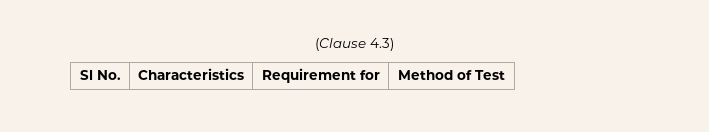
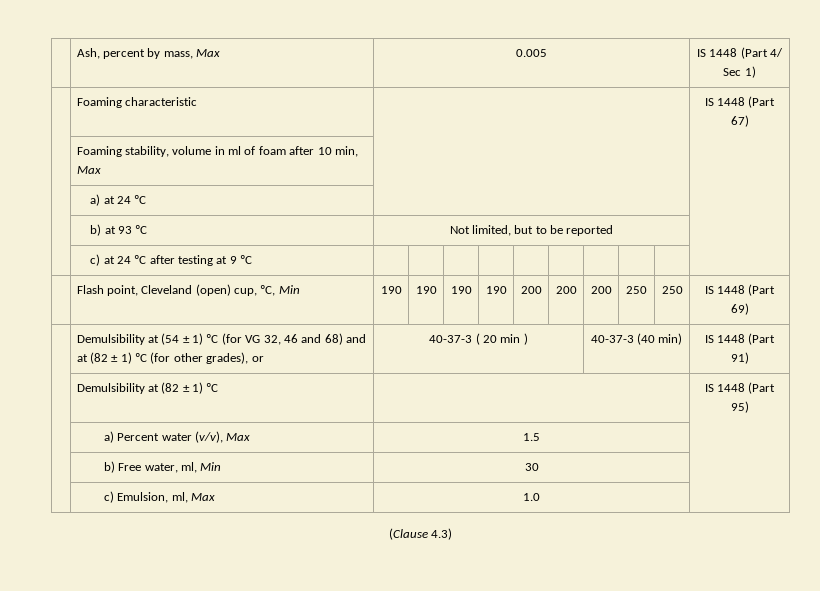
[315,38,394,51] [79,70,121,80] [138,68,244,80] [261,68,380,83] [398,70,505,80] (Clause 4.3) // Sl No. | Characteristics | Requirement for | Method of Test -> [76,48,220,59] [516,49,547,57] [696,47,784,59] [723,66,756,78] [76,97,197,108] [704,96,776,108] [730,115,749,127] [76,146,358,157] [76,166,101,174] [90,194,147,206] [90,224,148,236] [449,225,614,236] [90,254,253,266] [76,284,300,296] [380,286,402,294] [415,286,437,294] [450,286,472,294] [485,286,507,294] [520,286,542,294] [555,286,577,294] [590,286,612,294] [626,286,647,294] [661,286,683,294] [704,284,776,296] [730,303,749,315] [76,333,366,345] [76,352,264,364] [429,333,528,345] [590,333,683,345] [704,333,776,345] [730,352,749,364] [76,382,219,394] [704,382,776,394] [730,401,749,413] [103,431,251,443] [523,433,540,441] [103,461,222,473] [524,463,539,471] [103,491,216,503] [523,493,540,501] [388,528,453,540] | Ash, percent by mass, Max | 0.005 | IS 1448 (Part 4/ Sec 1) // | Foaming characteristic | | IS 1448 (Part 67) // | Foaming stability, volume in ml of foam after 10 min, Max | | // | a) at 24 ºC | | // | b) at 93 ºC | Not limited, but to be reported | // | c) at 24 ºC after testing at 9 ºC | | | | | | | | | | // | Flash point, Cleveland (open) cup, ºC, Min | 190 | 190 | 190 | 190 | 200 | 200 | 200 | 250 | 250 | IS 1448 (Part 69) // | Demulsibility at (54 ± 1) ºC (for VG 32, 46 and 68) and at (82 ± 1) ºC (for other grades), or | 40-37-3 ( 20 min ) | 40-37-3 (40 min) | IS 1448 (Part 91) // | Demulsibility at (82 ± 1) ºC | | IS 1448 (Part 95) // | a) Percent water (v/v), Max | 1.5 | // | b) Free water, ml, Min | 30 | // | c) Emulsion, ml, Max | 1.0 | // (Clause 4.3)

